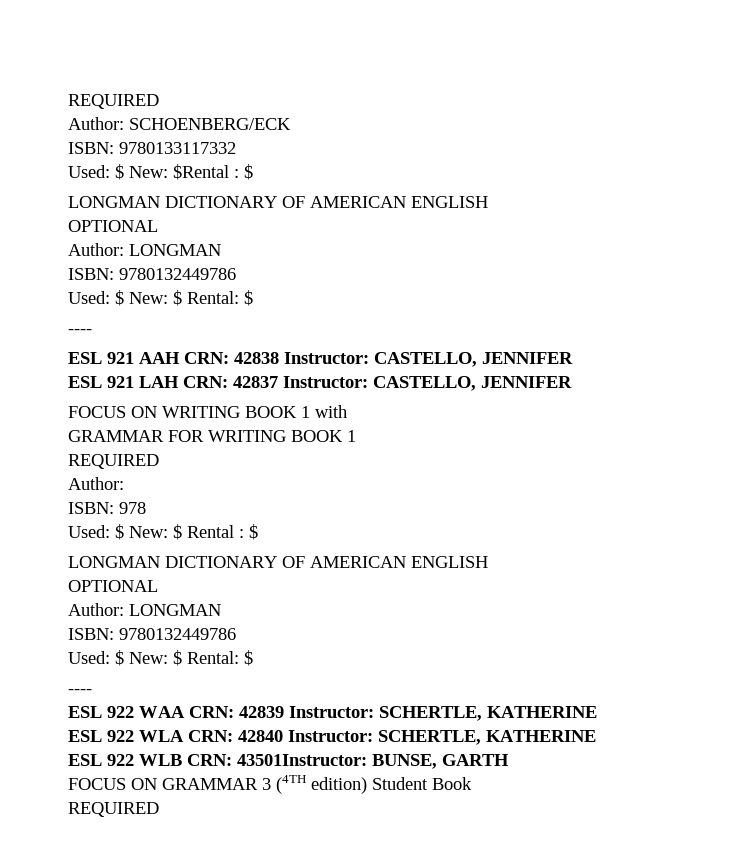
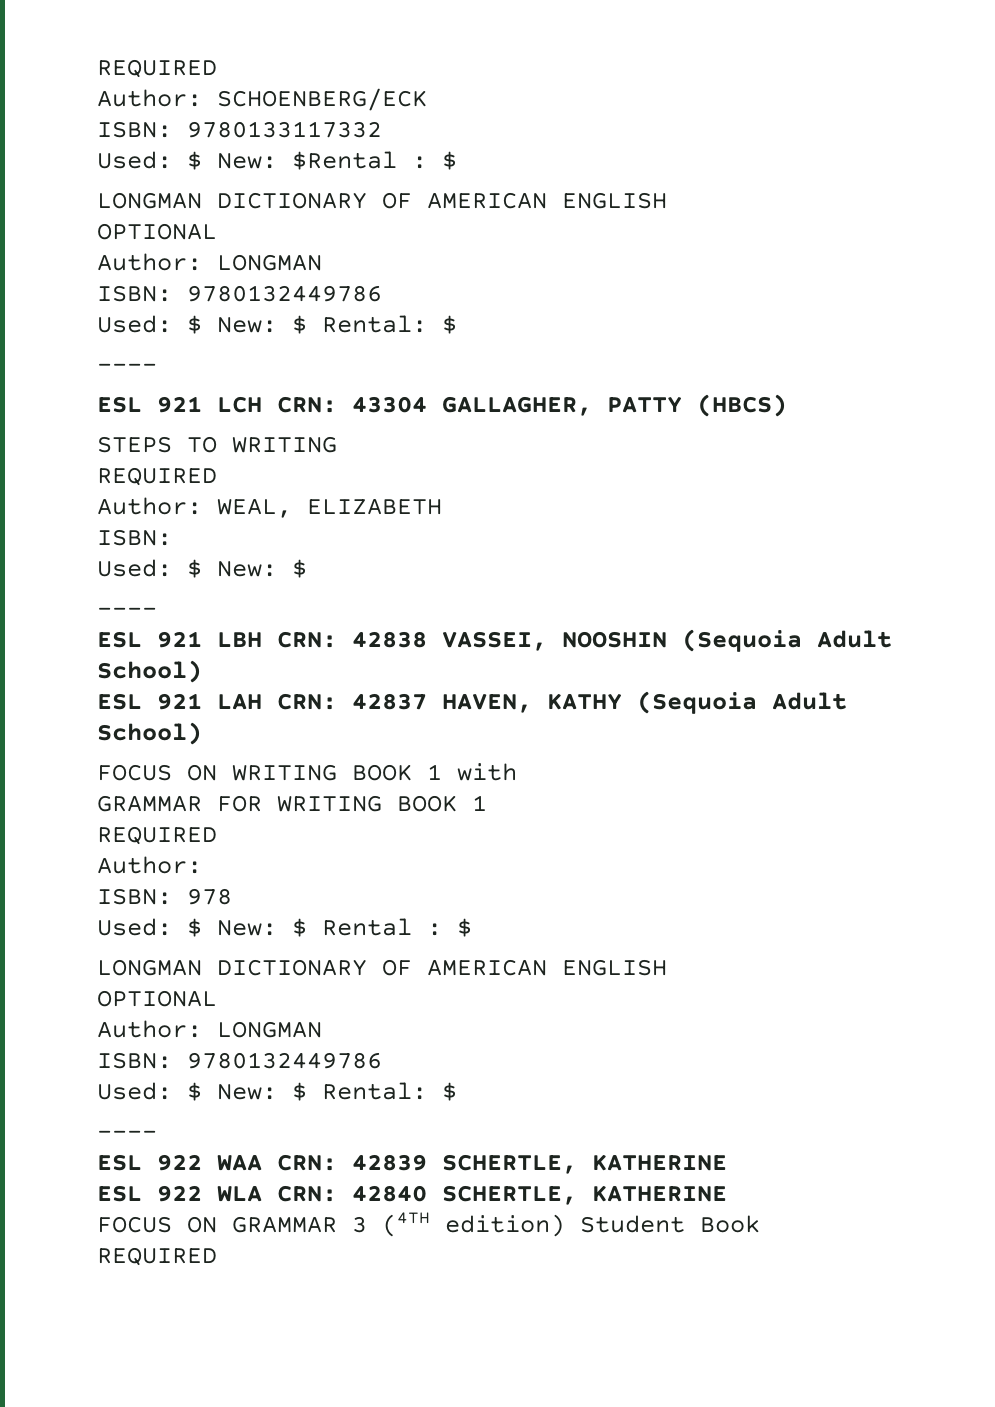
[139,352,573,367] AAH CRN: 42838 Instructor: CASTELLO, JENNIFER -> [217,394,787,417] [97,436,337,453] [97,467,217,486] [97,497,442,518] [97,529,172,546] [97,559,307,578] [97,607,157,616] [97,629,892,652] [97,660,202,683] LCH CRN: 43304 GALLAGHER, PATTY (HBCS) // STEPS TO WRITING // REQUIRED // Author: WEAL, ELIZABETH // ISBN: // Used: $ New: $ // ---- // ESL 921 LBH CRN: 42838 VASSEI, NOOSHIN (Sequoia Adult School)
[283,376,572,391] Instructor: CASTELLO, JENNIFER -> [442,691,847,714] [97,722,202,745] HAVEN, KATHY (Sequoia Adult School)
[289,706,374,718] Instructor: -> (427, 1162) none
[288,730,596,745] [68,754,509,769] Instructor: SCHERTLE, KATHERINE // ESL 922 WLB CRN: 43501Instructor: BUNSE, GARTH -> [442,1185,727,1205] SCHERTLE, KATHERINE

